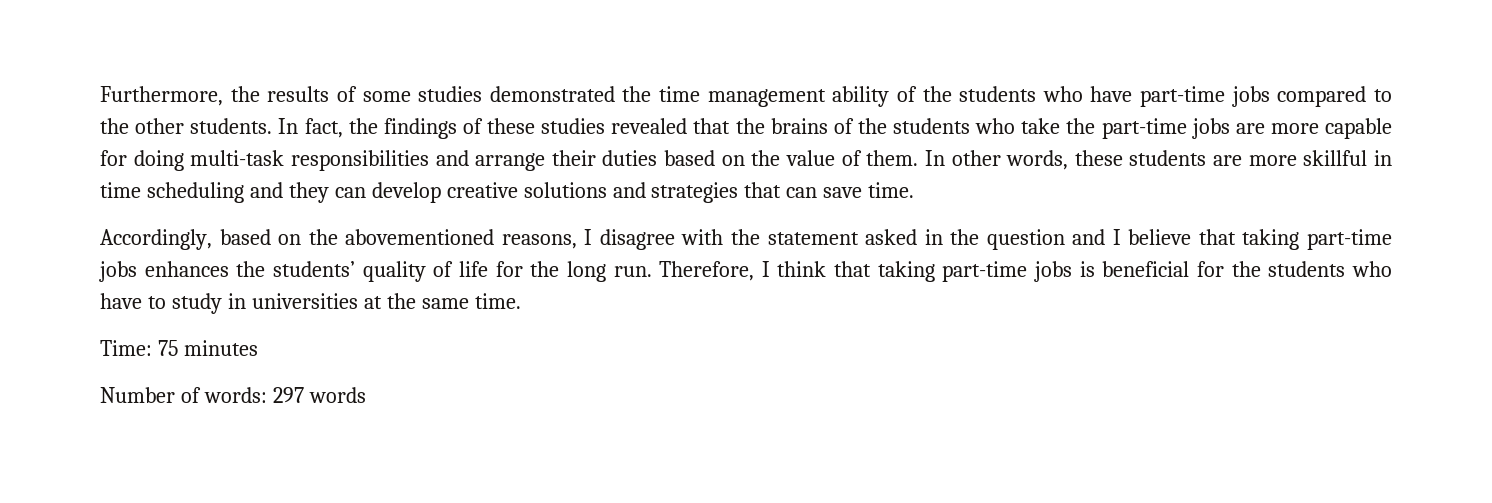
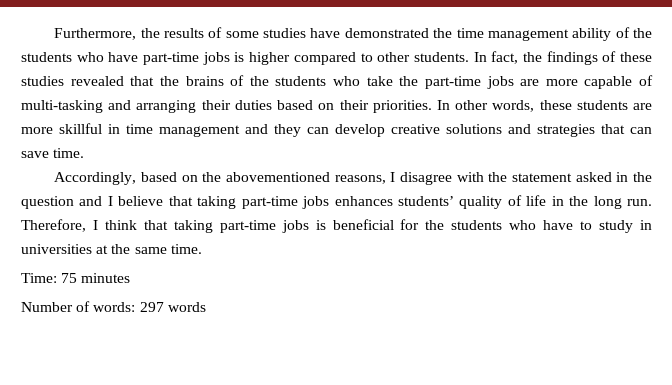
(483, 94) none -> [310,28,341,38] have
(1270, 96) none -> [234,52,291,65] is higher
[100,118,129,134] the -> (373, 57) none
[100,150,919,171] for doing multi-task responsibilities and arrange their duties based on the value of them. -> [639,75,653,86] [21,100,432,113] of multi-tasking and arranging their duties based on their priorities.
[146,182,244,203] scheduling -> [159,125,240,137] management
[236,261,266,277] the -> (393, 201) none
[495,261,523,277] for -> [551,196,564,206] in

